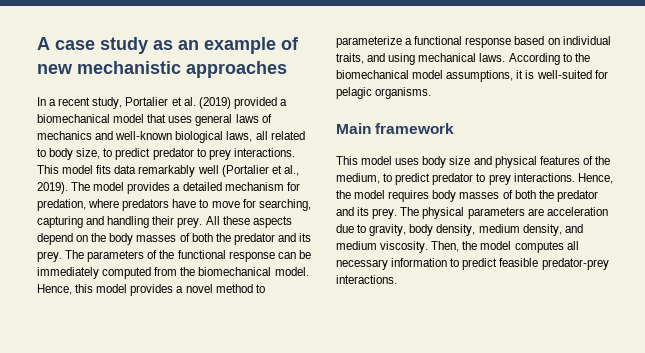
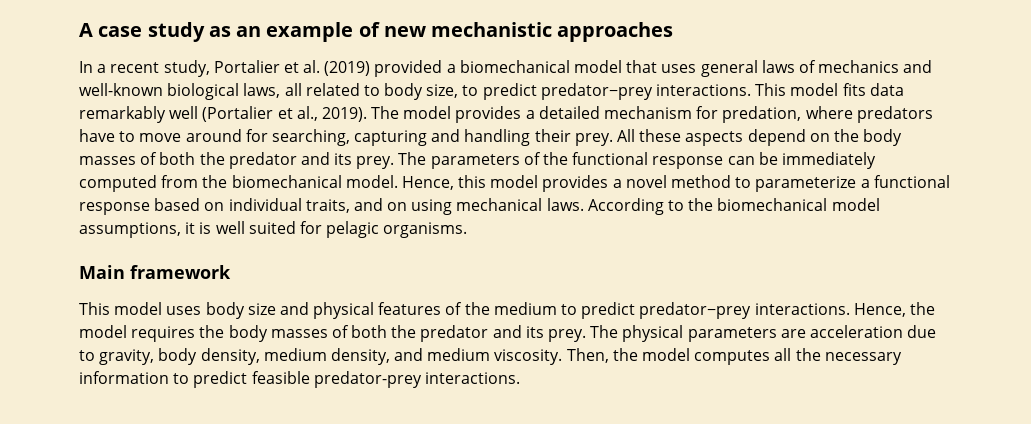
[152,148,231,160] predator to prey -> [540,83,653,100] predator−prey
(240, 204) none -> [185,129,242,142] around
(386, 57) none -> [387,202,408,211] on
[536,70,592,79] well-suited -> [215,221,296,234] well suited
[336,173,511,185] medium, to predict predator to prey -> [493,302,752,319] medium to predict predator−prey
(430, 196) none -> [199,325,225,338] the
(579, 245) none -> [795,348,821,361] the

